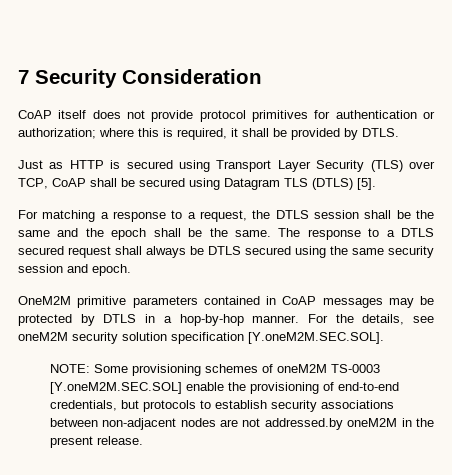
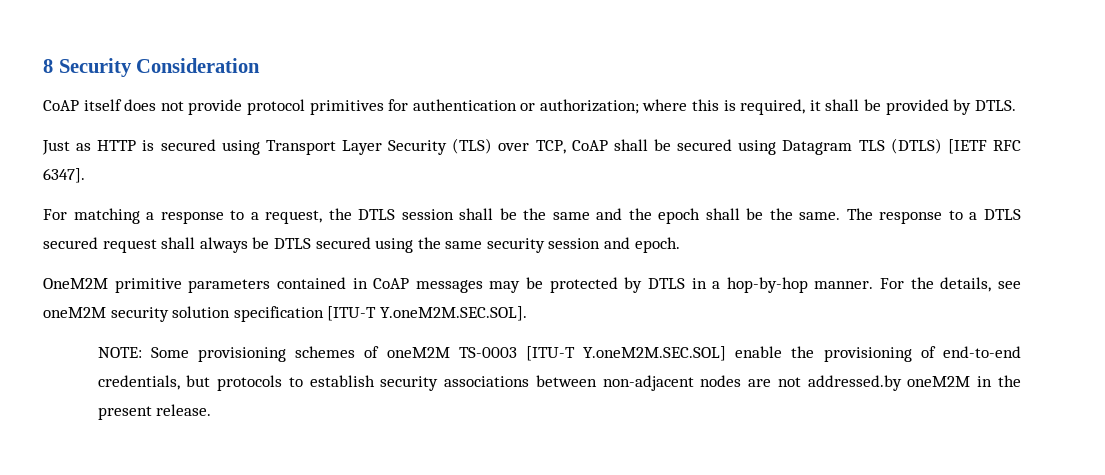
[18,70,29,84] 7 -> [43,59,53,73] 8
[357,178,376,190] [5]. -> [947,139,1021,154] [43,168,85,183] [IETF RFC 6347].
[248,332,384,344] [Y.oneM2M.SEC.SOL]. -> [327,306,527,321] [ITU-T Y.oneM2M.SEC.SOL].
[49,382,182,394] [Y.oneM2M.SEC.SOL] -> [525,346,727,361] [ITU-T Y.oneM2M.SEC.SOL]

